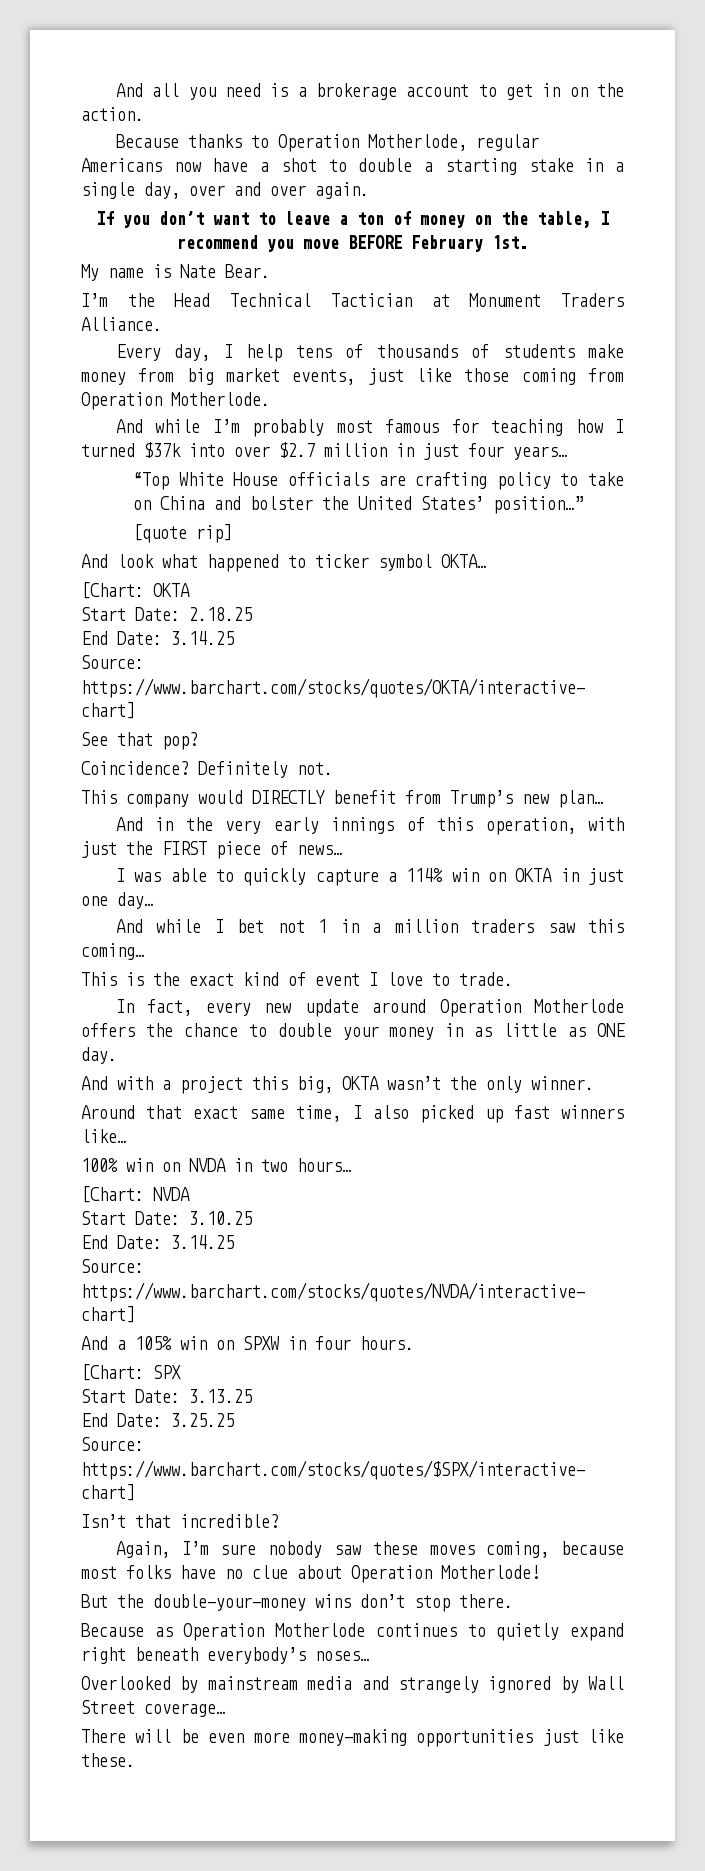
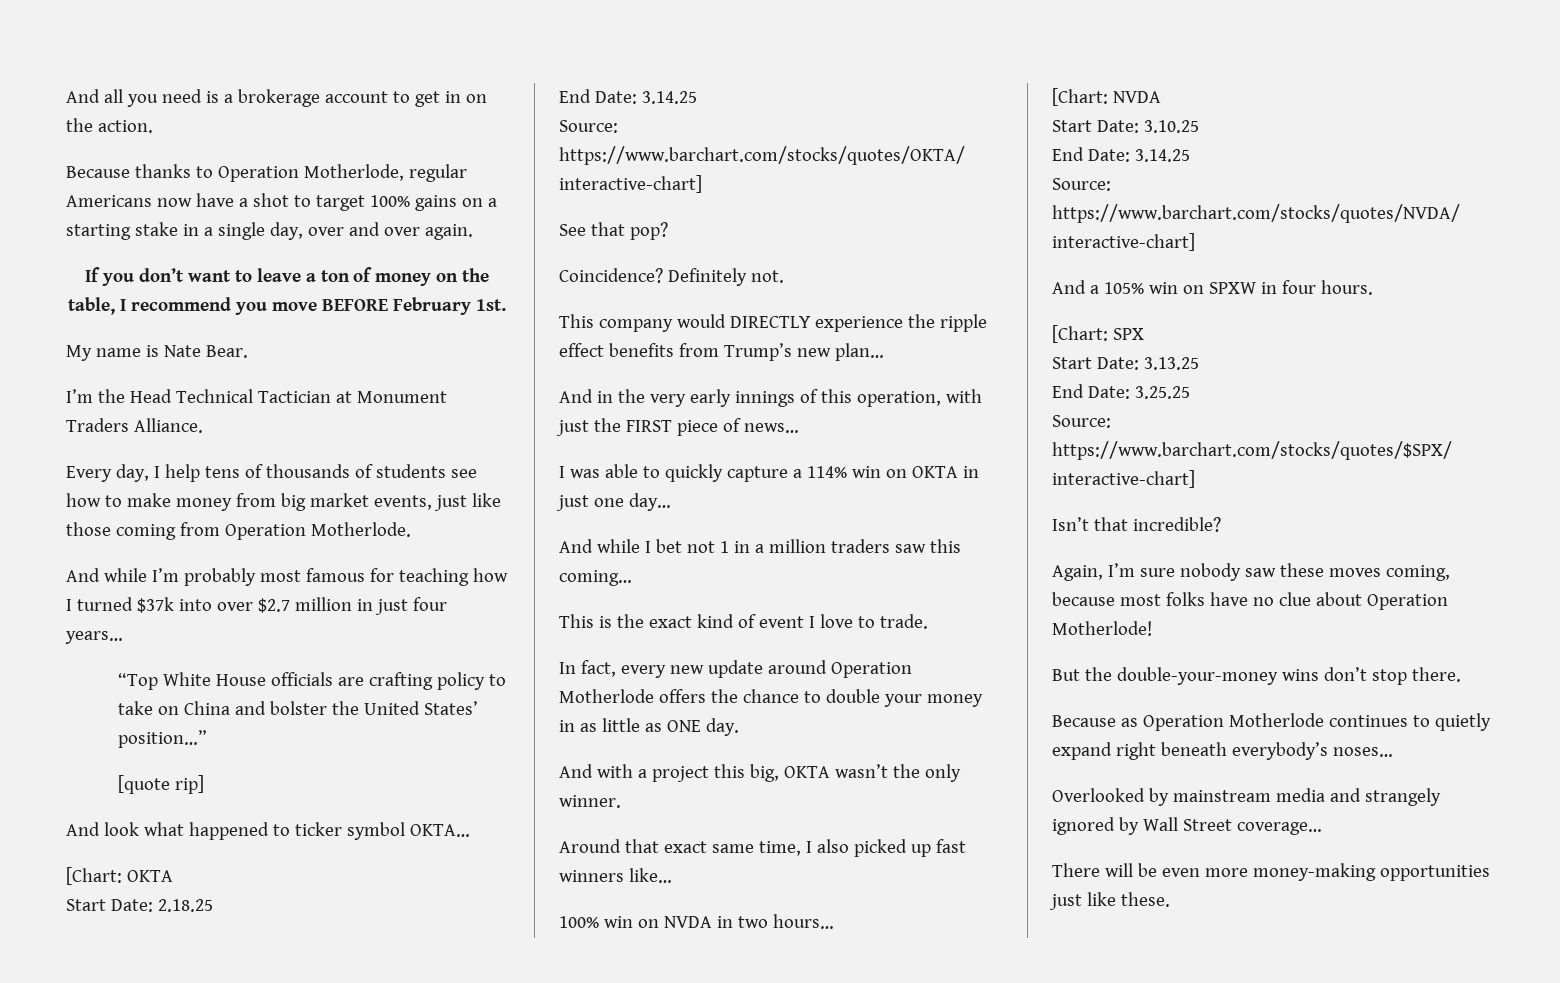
[358,158,413,172] double -> [315,195,483,211] target 100% gains on
(575, 351) none -> [450,469,477,478] [66,493,122,507] see how to
[333,790,396,804] benefit -> [814,314,987,332] [559,343,674,357] experience the ripple effect benefits

